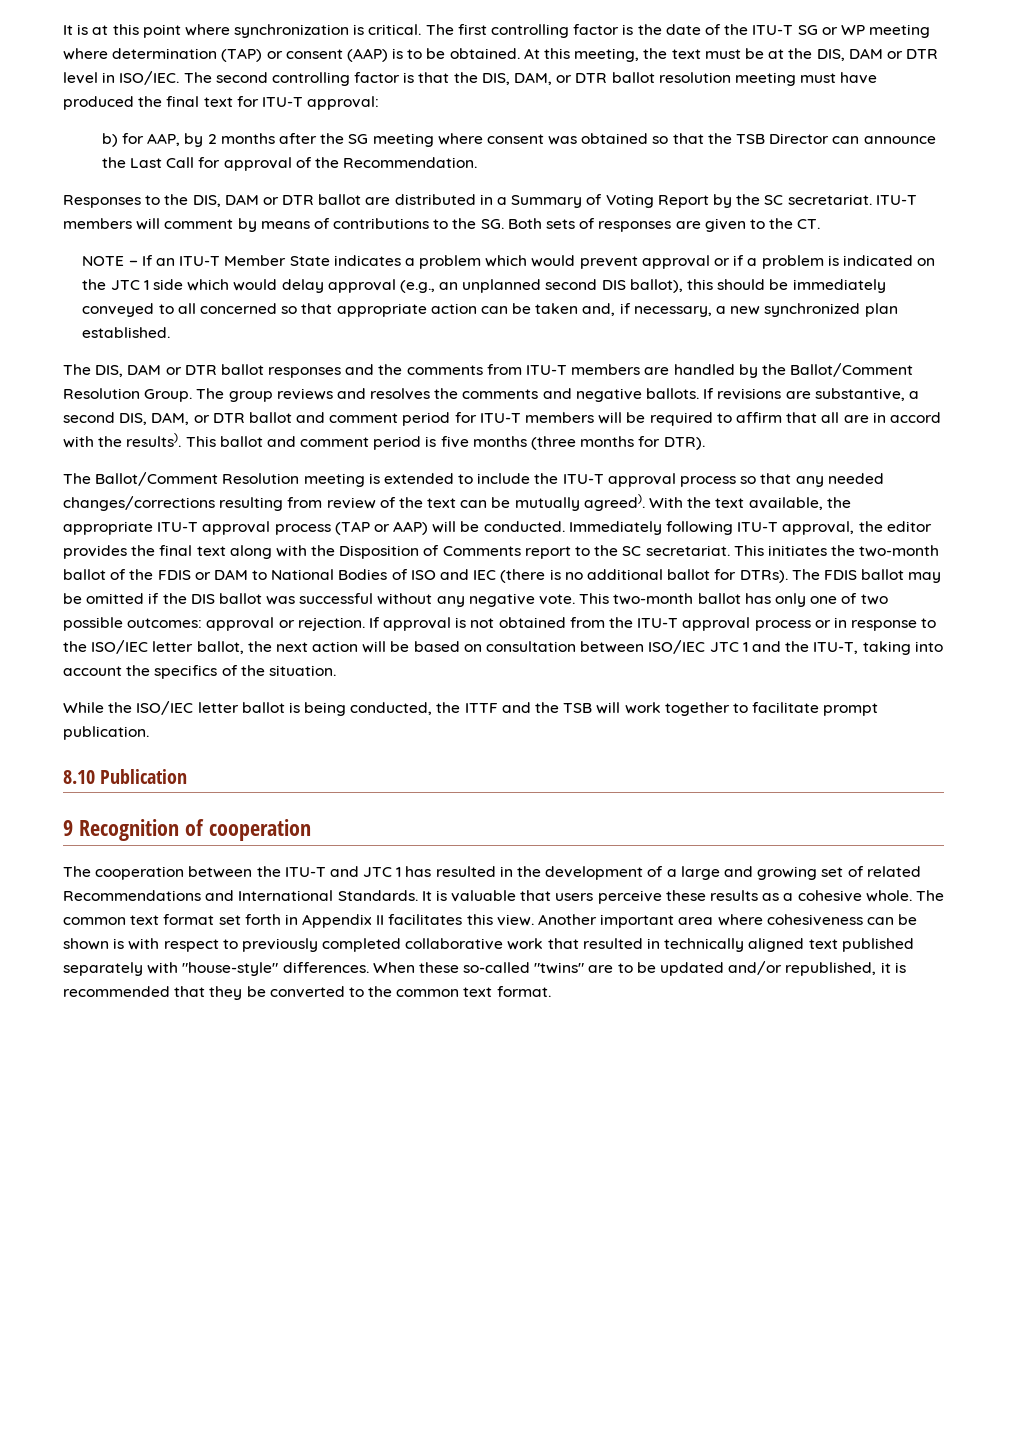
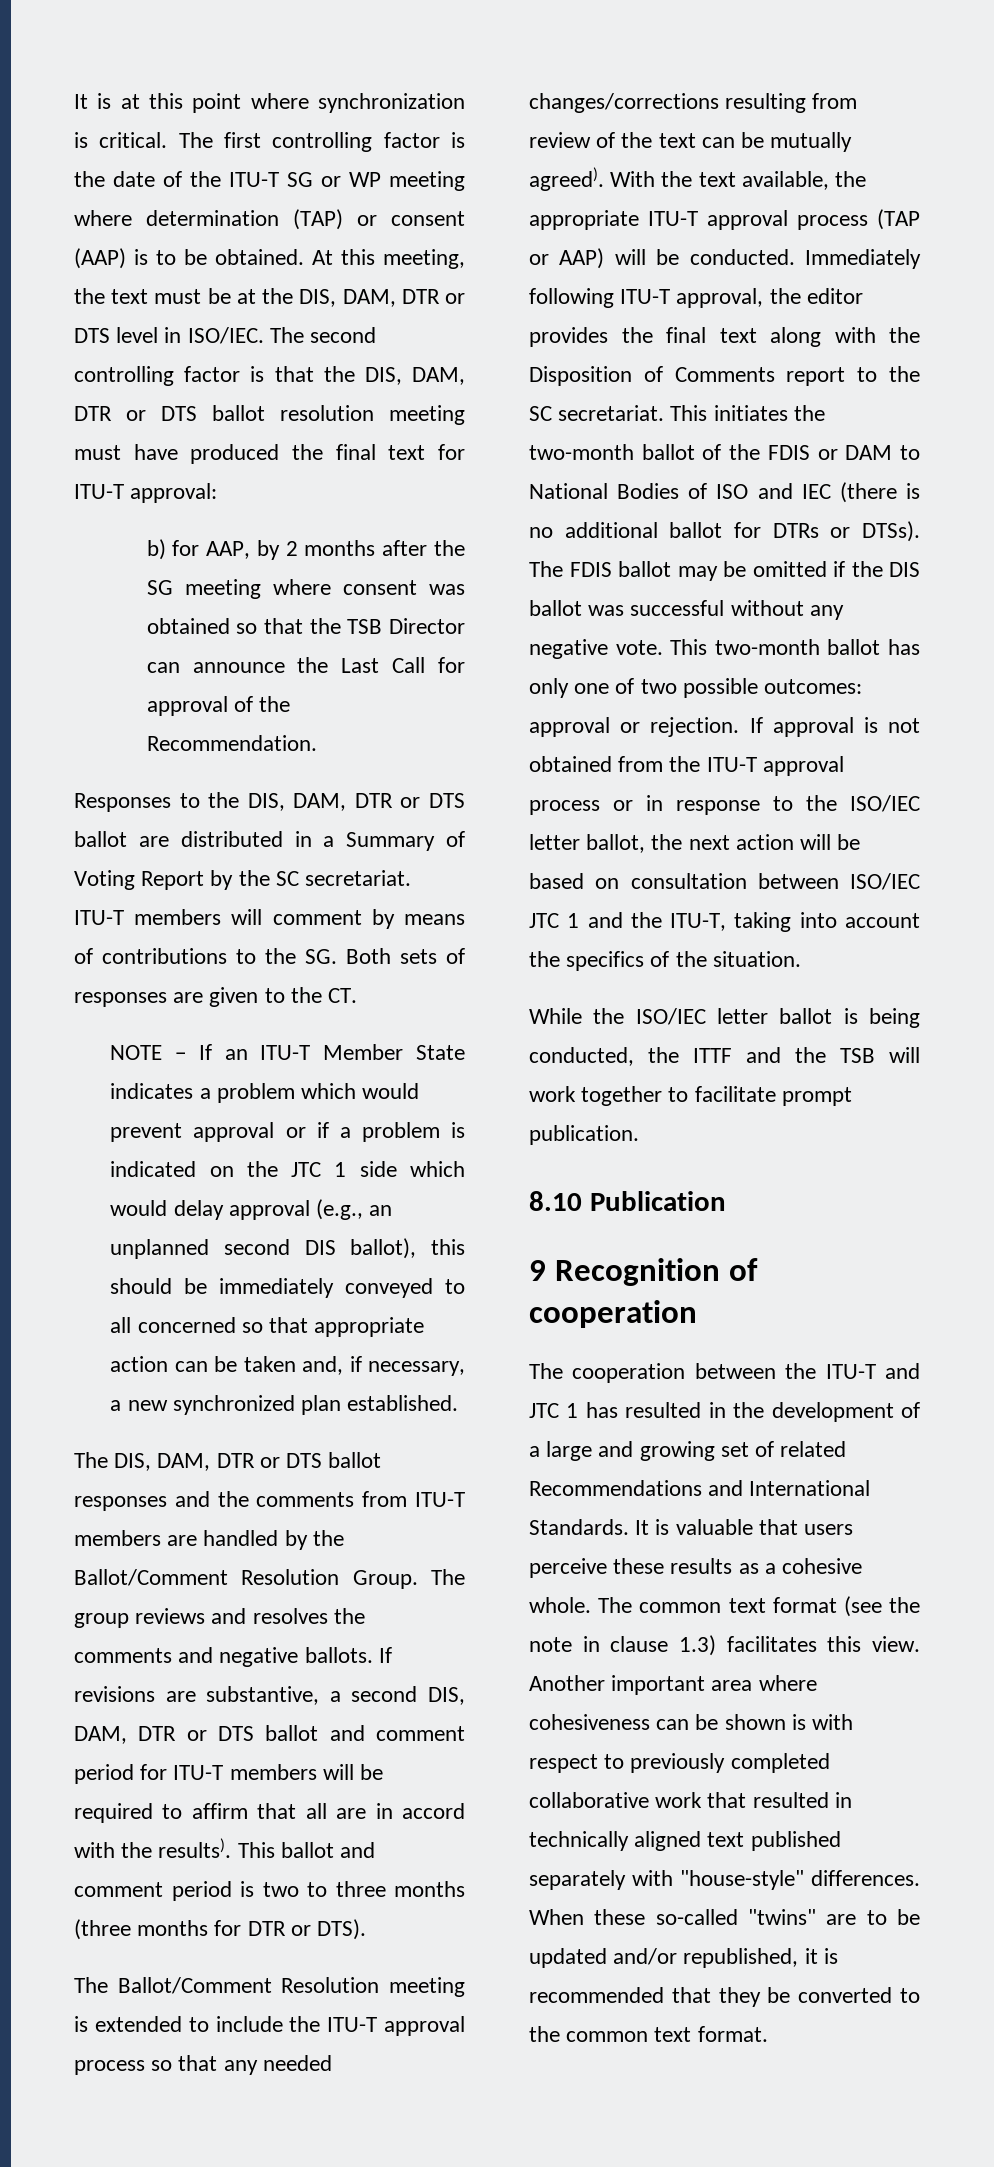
[848,48,939,59] DAM or DTR -> [342,289,466,307] [74,328,110,343] DAM, DTR or DTS
[556,73,608,83] or DTR -> [74,406,197,421] DTR or DTS
[224,194,315,205] DAM or DTR -> [293,793,465,811] DAM, DTR or DTS
[127,364,217,375] DAM or DTR -> [157,1453,323,1471] DAM, DTR or DTS
[193,413,245,423] or DTR -> [138,1726,255,1741] DTR or DTS
[440,436,469,448] five -> [262,1881,386,1897] two to three
[663,437,705,450] DTR). -> [247,1919,367,1940] DTR or DTS).
[739,570,788,583] DTRs). -> [772,521,920,542] DTRs or DTSs).
[218,914,385,928] set forth in Appendix II -> [843,1596,920,1617] [529,1635,716,1656] (see the note in clause 1.3)

